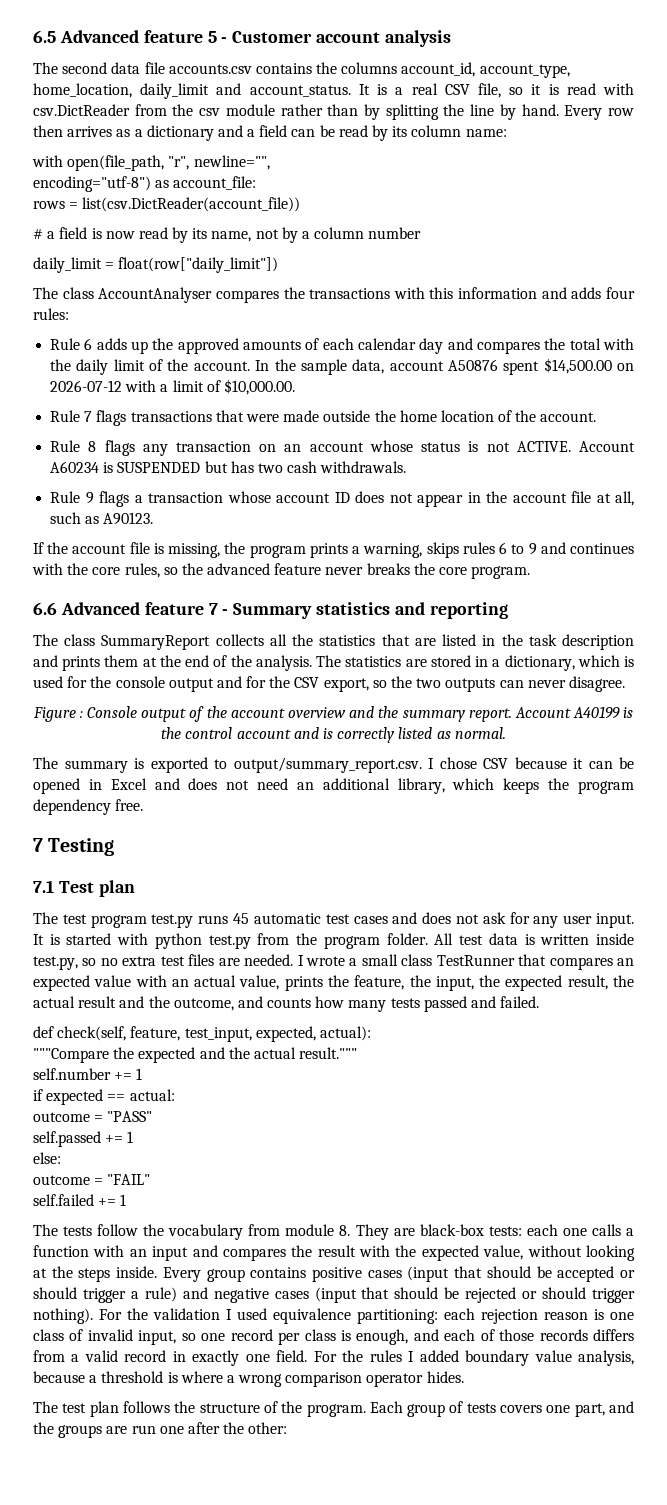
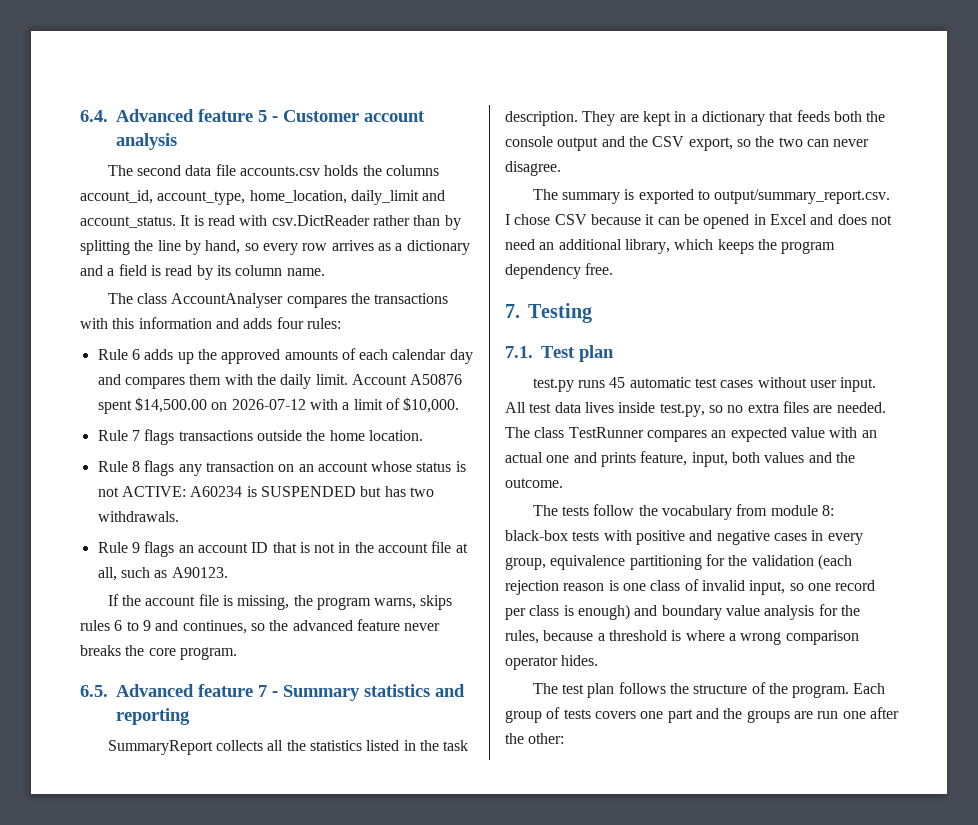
[33,30,56,43] 6.5 -> [80,110,108,122] 6.4.
[255,63,312,74] contains -> [324,165,359,176] holds
[395,83,634,98] [33,104,275,116] a real CSV file, so it is read with csv.DictReader from the csv module -> [207,215,370,226] read with csv.DictReader
[521,104,634,120] [33,125,63,137] hand. Every row then -> [205,240,328,255] hand, so every row
[291,125,335,137] can be -> [150,265,161,276] is
[465,129,507,137] [32,155,270,171] [33,176,257,192] [33,197,301,212] [33,227,422,243] [33,257,279,273] name: // with open(file_path, "r", newline="", // encoding="utf-8") as account_file: // rows = list(csv.DictReader(account_file)) // # a field is now read by its name, not by a column number // daily_limit = float(row["daily_limit"]) -> [286,268,325,276] name.
[544,338,601,350] the total -> [189,374,222,385] them
[113,359,444,375] limit of the account. In the sample data, account -> [315,374,407,385] limit. Account
[223,379,295,395] $10,000.00. -> [403,397,460,413] $10,000.
[215,410,597,422] that were made outside the home location of the account. -> [256,430,423,441] outside the home location.
[516,441,635,452] ACTIVE. Account -> [121,486,186,497] ACTIVE:
[287,461,318,473] cash -> (434, 492) none
[134,491,464,507] a transaction whose account ID does not appear -> [178,542,336,553] an account ID that is not
[309,543,423,558] prints a warning, -> [374,598,417,609] warns,
[570,543,635,554] [32,563,160,578] continues with the core rules, -> [182,620,247,634] continues,
[33,602,57,615] 6.6 -> [80,685,108,697] 6.5.
[33,634,96,646] The class -> (190, 716) none
[381,634,436,646] that are -> (362, 745) none
[562,634,634,650] [33,655,635,671] [33,676,88,688] description and prints them at the end of the analysis. The statistics are stored in a dictionary, which is used for -> [505,110,862,126] description. They are kept in a dictionary that feeds both
[246,676,267,688] for -> (625, 141) none
[445,678,496,692] outputs -> (803, 142) none
[32,706,634,722] [161,727,506,743] // Figure : Console output of the account overview and the summary report. Account A40199 is the control account and is correctly listed as normal. -> (561, 168) none
[33,838,43,852] 7 -> [505,304,520,318] 7.
[33,880,54,893] 7.1 -> [505,346,533,358] 7.1.
[33,912,147,928] The test program -> (614, 353) none
[392,912,634,928] [33,933,428,949] and does not ask for any user input. It is started with python test.py from the program folder. -> [757,377,877,392] without user input.
[524,934,590,945] is written -> [584,402,614,413] lives
[160,956,185,966] test -> (779, 408) none
[297,954,398,966] I wrote a small -> [505,427,530,438] The
[518,954,547,966] that -> (644, 432) none
[239,975,634,991] [33,996,540,1012] [33,1026,371,1042] [33,1047,358,1063] [33,1068,143,1080] [33,1089,175,1105] [33,1111,153,1122] [33,1131,134,1147] [33,1152,61,1164] [33,1174,151,1185] [33,1194,127,1206] value, prints the feature, the input, the expected result, the actual result and the outcome, and counts how many tests passed and failed. // def check(self, feature, test_input, expected, actual): // """Compare the expected and the actual result.""" // self.number += 1 // if expected == actual: // outcome = "PASS" // self.passed += 1 // else: // outcome = "FAIL" // self.failed += 1 -> [546,451,855,467] [505,478,563,488] one and prints feature, input, both values and the outcome.
[339,1224,635,1240] [33,1245,635,1261] [33,1266,635,1282] [33,1287,636,1303] [33,1308,475,1324] 8. They are black-box tests: each one calls a function with an input and compares the result with the expected value, without looking at the steps inside. Every group contains positive cases (input that should be accepted or should trigger a rule) and negative cases (input that should be rejected or should trigger nothing). For the validation I used equivalence partitioning: each -> [821,505,834,516] [505,530,863,545] [505,554,852,570] 8: black-box tests with positive and negative cases in every group, equivalence partitioning for the validation (each
[356,1329,634,1345] [33,1350,635,1366] enough, and each of those records differs from a valid record in exactly one field. For the rules I added boundary value analysis, -> [577,604,860,620] [505,630,539,644] enough) and boundary value analysis for the rules,
[574,1403,605,1417] part, -> [667,709,693,723] part

